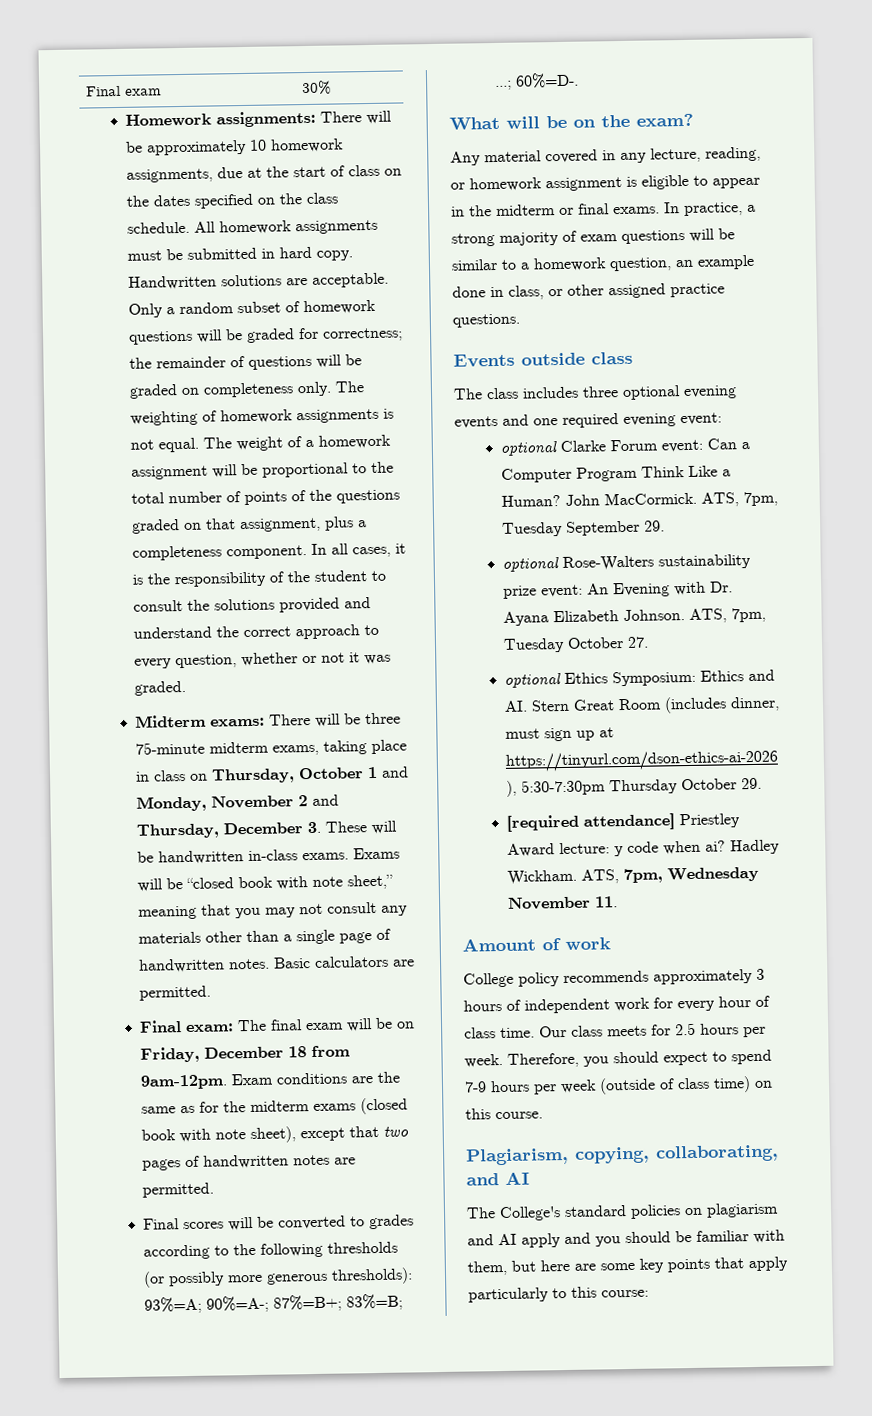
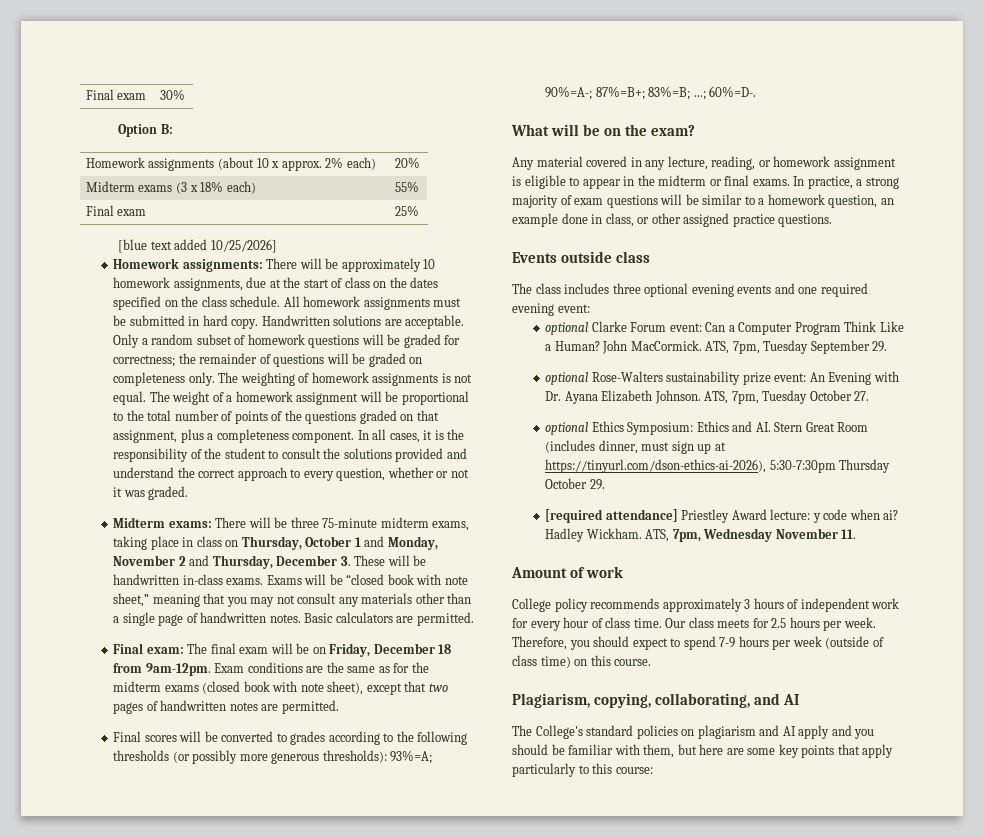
(333, 88) none -> [118,124,173,137] [85,157,376,171] [394,157,420,168] [85,181,256,194] [394,181,419,192] [85,205,147,216] [394,205,419,216] [118,239,277,253] // Option B: // Homework assignments (about 10 x approx. 2% each) | 20% // Midterm exams (3 x 18% each) | 55% // Final exam | 25% // [blue text added 10/25/2026]

